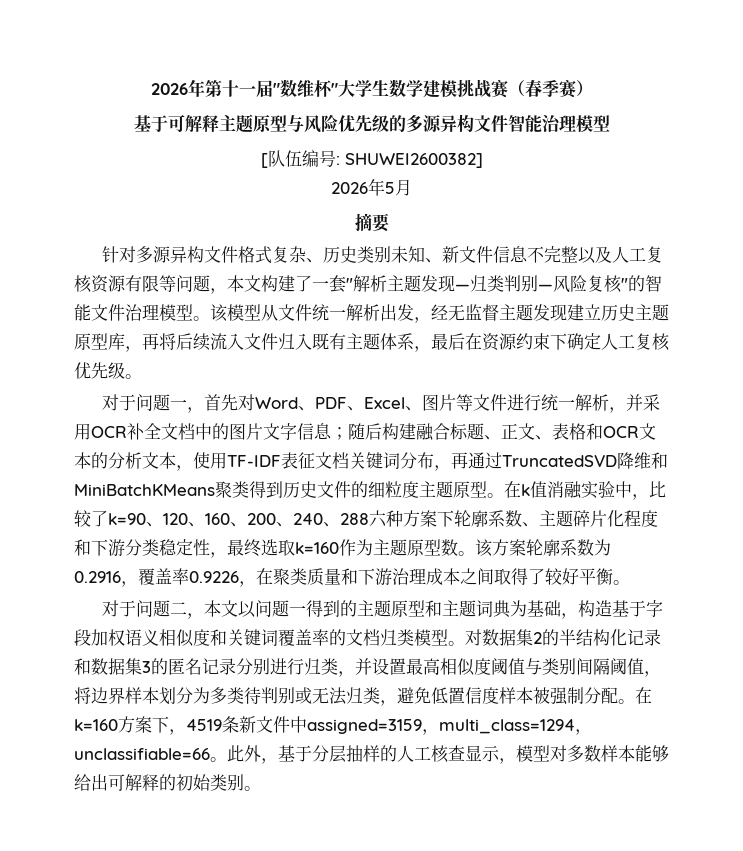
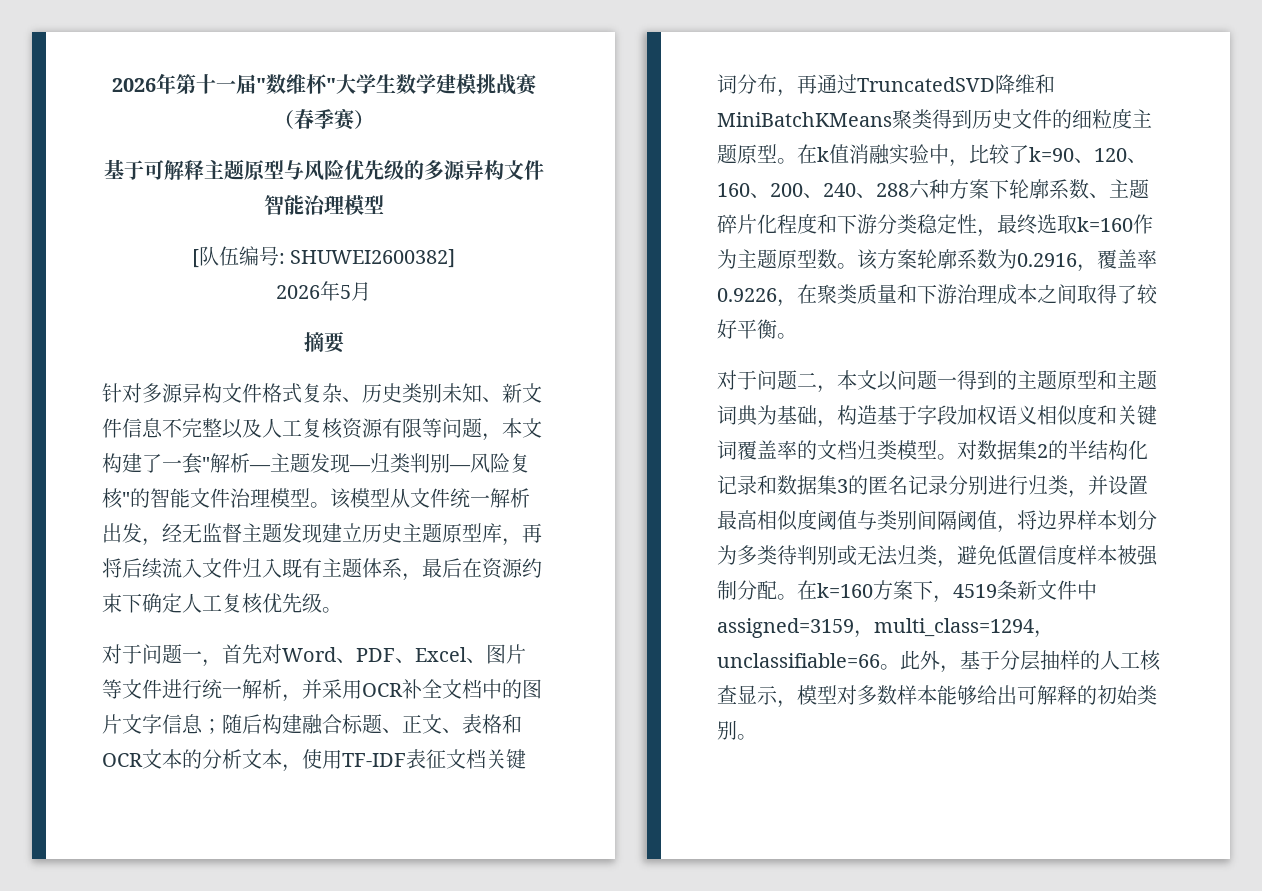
(387, 283) none -> [249,465,271,471] —

